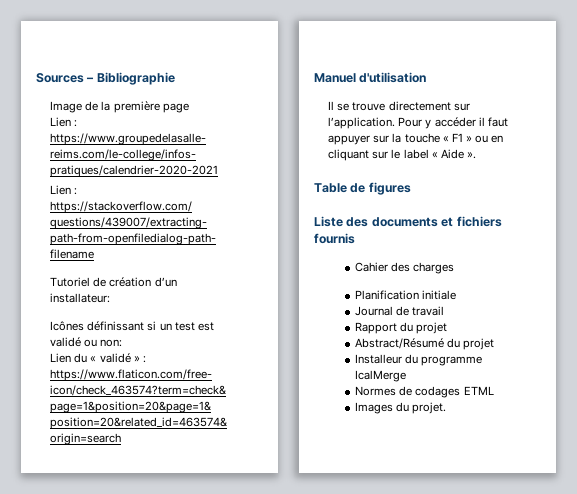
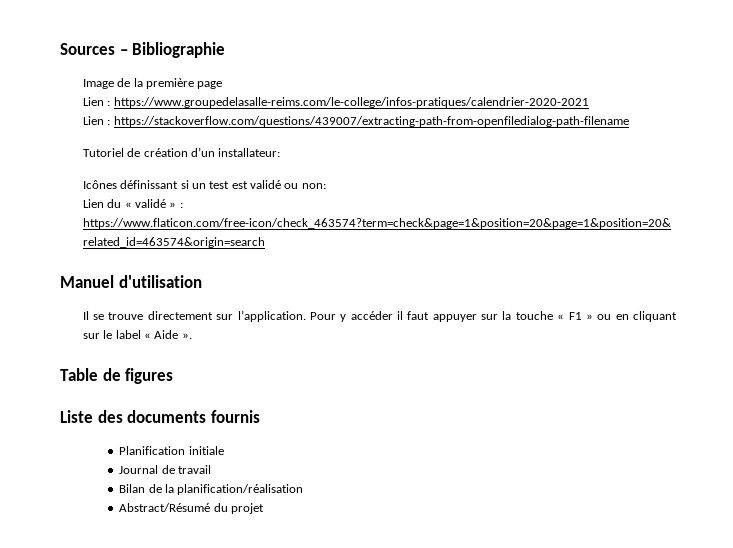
[441,216,502,227] et fichiers -> (207, 416) none
[355,262,455,274] // Cahier des charges -> (260, 416) none
[355,322,448,334] Rapport du projet -> [119,484,304,495] Bilan de la planification/réalisation
[355,354,483,366] [355,370,407,382] [355,386,494,398] [355,402,447,414] // Installeur du programme IcalMerge // Normes de codages ETML // Images du projet. -> (265, 508) none

